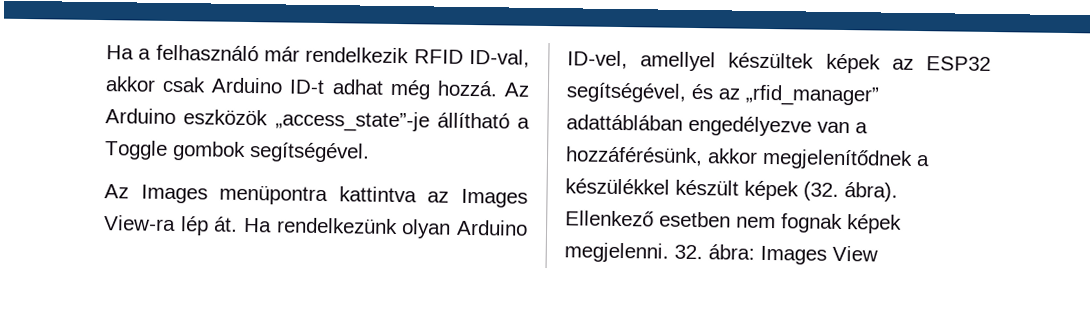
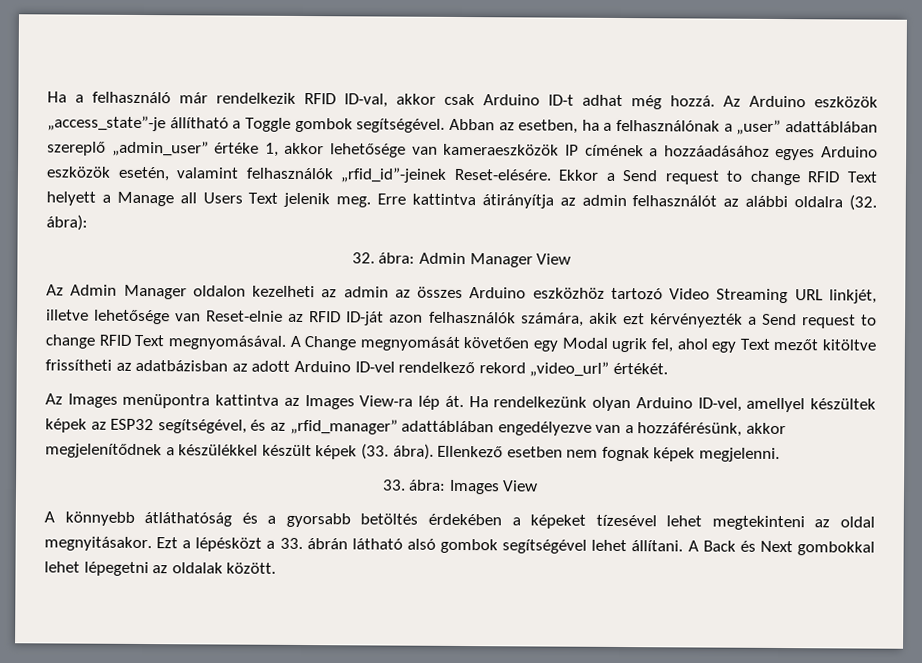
(370, 152) none -> [448,118,878,136] [47,140,878,161] [46,166,878,186] [46,191,877,211] [46,214,88,231] [351,252,572,268] [46,284,877,304] [46,309,877,329] [45,334,876,353] [45,359,668,377] Abban az esetben, ha a felhasználónak a „user” adattáblában szereplő „admin_user” értéke 1, akkor lehetősége van kameraeszközök IP címének a hozzáadásához egyes Arduino eszközök esetén, valamint felhasználók „rfid_id”-jeinek Reset-elésére. Ekkor a Send request to change RFID Text helyett a Manage all Users Text jelenik meg. Erre kattintva átirányítja az admin felhasználót az alábbi oldalra (32. ábra): // 32. ábra: Admin Manager View // Az Admin Manager oldalon kezelheti az admin az összes Arduino eszközhöz tartozó Video Streaming URL linkjét, illetve lehetősége van Reset-elnie az RFID ID-ját azon felhasználók számára, akik ezt kérvényezték a Send request to change RFID Text megnyomásával. A Change megnyomását követően egy Modal ugrik fel, ahol egy Text mezőt kitöltve frissítheti az adatbázisban az adott Arduino ID-vel rendelkező rekord „video_url” értékét.
[803,181,839,201] (32. -> [360,443,389,460] (33.
[674,244,703,260] 32. -> [381,479,406,491] // 33.
(878, 253) none -> [44,511,875,531] [44,536,876,556] [44,561,277,577] // A könnyebb átláthatóság és a gyorsabb betöltés érdekében a képeket tízesével lehet megtekinteni az oldal megnyitásakor. Ezt a lépésközt a 33. ábrán látható alsó gombok segítségével lehet állítani. A Back és Next gombokkal lehet lépegetni az oldalak között.

